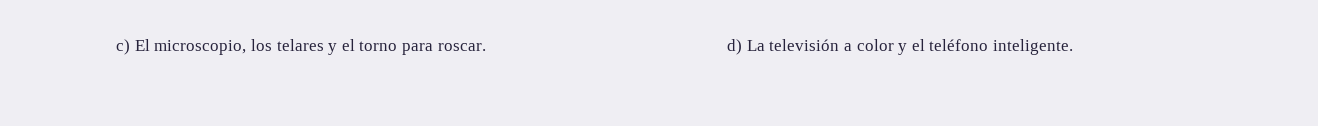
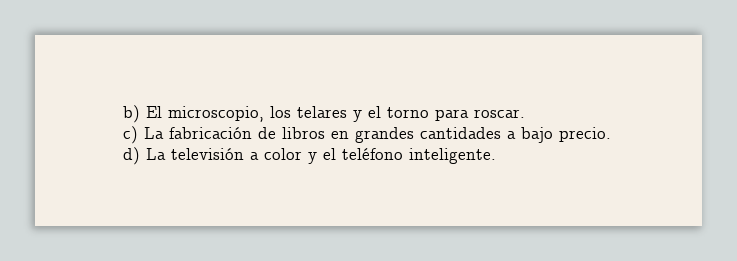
[116,39,131,55] c) -> [123,105,141,123] b)
(486, 47) none -> [123,126,612,144] // c) La fabricación de libros en grandes cantidades a bajo precio.

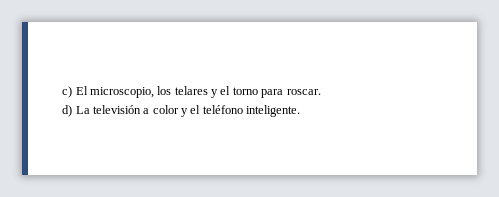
[123,105,141,123] b) -> [62,86,73,98] c)
[123,126,612,144] // c) La fabricación de libros en grandes cantidades a bajo precio. -> (321, 92) none

